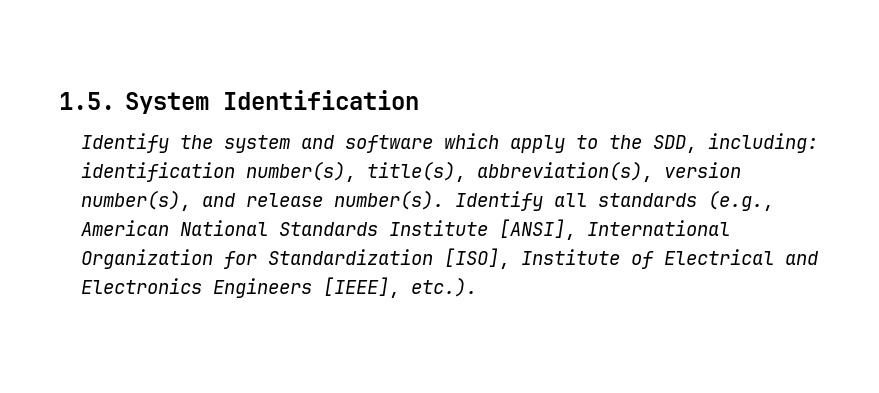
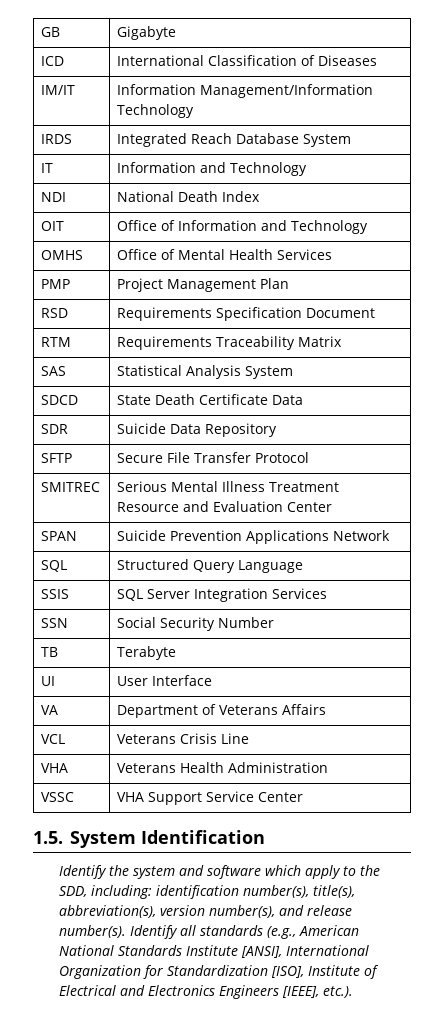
(59, 101) none -> [41,27,61,37] [117,26,177,40] [41,56,65,66] [117,55,378,66] [41,85,76,95] [117,84,374,98] [117,104,195,118] [41,134,73,144] [117,133,352,147] [41,163,54,173] [117,162,308,176] [41,192,67,202] [117,191,261,202] [41,221,65,231] [117,220,369,234] [41,250,84,260] [117,249,333,260] [41,279,71,289] [117,278,290,292] [41,308,69,318] [117,307,376,321] [41,337,72,347] [117,336,343,350] [41,366,67,376] [117,365,294,379] [41,395,79,405] [117,394,304,405] [41,424,69,434] [117,423,278,437] [41,453,73,463] [117,452,310,463] [41,482,101,492] [117,481,340,492] [117,501,333,512] [41,531,78,541] [117,530,391,544] [41,560,68,572] [117,559,304,573] [41,589,70,599] [117,588,328,602] [41,618,69,628] [117,617,275,631] [41,647,59,657] [117,646,177,660] [41,676,56,686] [117,675,213,686] [41,705,59,715] [117,704,327,718] [41,734,66,744] [117,733,250,744] [41,763,69,773] [117,762,329,773] [41,792,75,802] [117,791,304,805] GB | Gigabyte // ICD | International Classification of Diseases // IM/IT | Information Management/Information Technology // IRDS | Integrated Reach Database System // IT | Information and Technology // NDI | National Death Index // OIT | Office of Information and Technology // OMHS | Office of Mental Health Services // PMP | Project Management Plan // RSD | Requirements Specification Document // RTM | Requirements Traceability Matrix // SAS | Statistical Analysis System // SDCD | State Death Certificate Data // SDR | Suicide Data Repository // SFTP | Secure File Transfer Protocol // SMITREC | Serious Mental Illness Treatment Resource and Evaluation Center // SPAN | Suicide Prevention Applications Network // SQL | Structured Query Language // SSIS | SQL Server Integration Services // SSN | Social Security Number // TB | Terabyte // UI | User Interface // VA | Department of Veterans Affairs // VCL | Veterans Crisis Line // VHA | Veterans Health Administration // VSSC | VHA Support Service Center //

